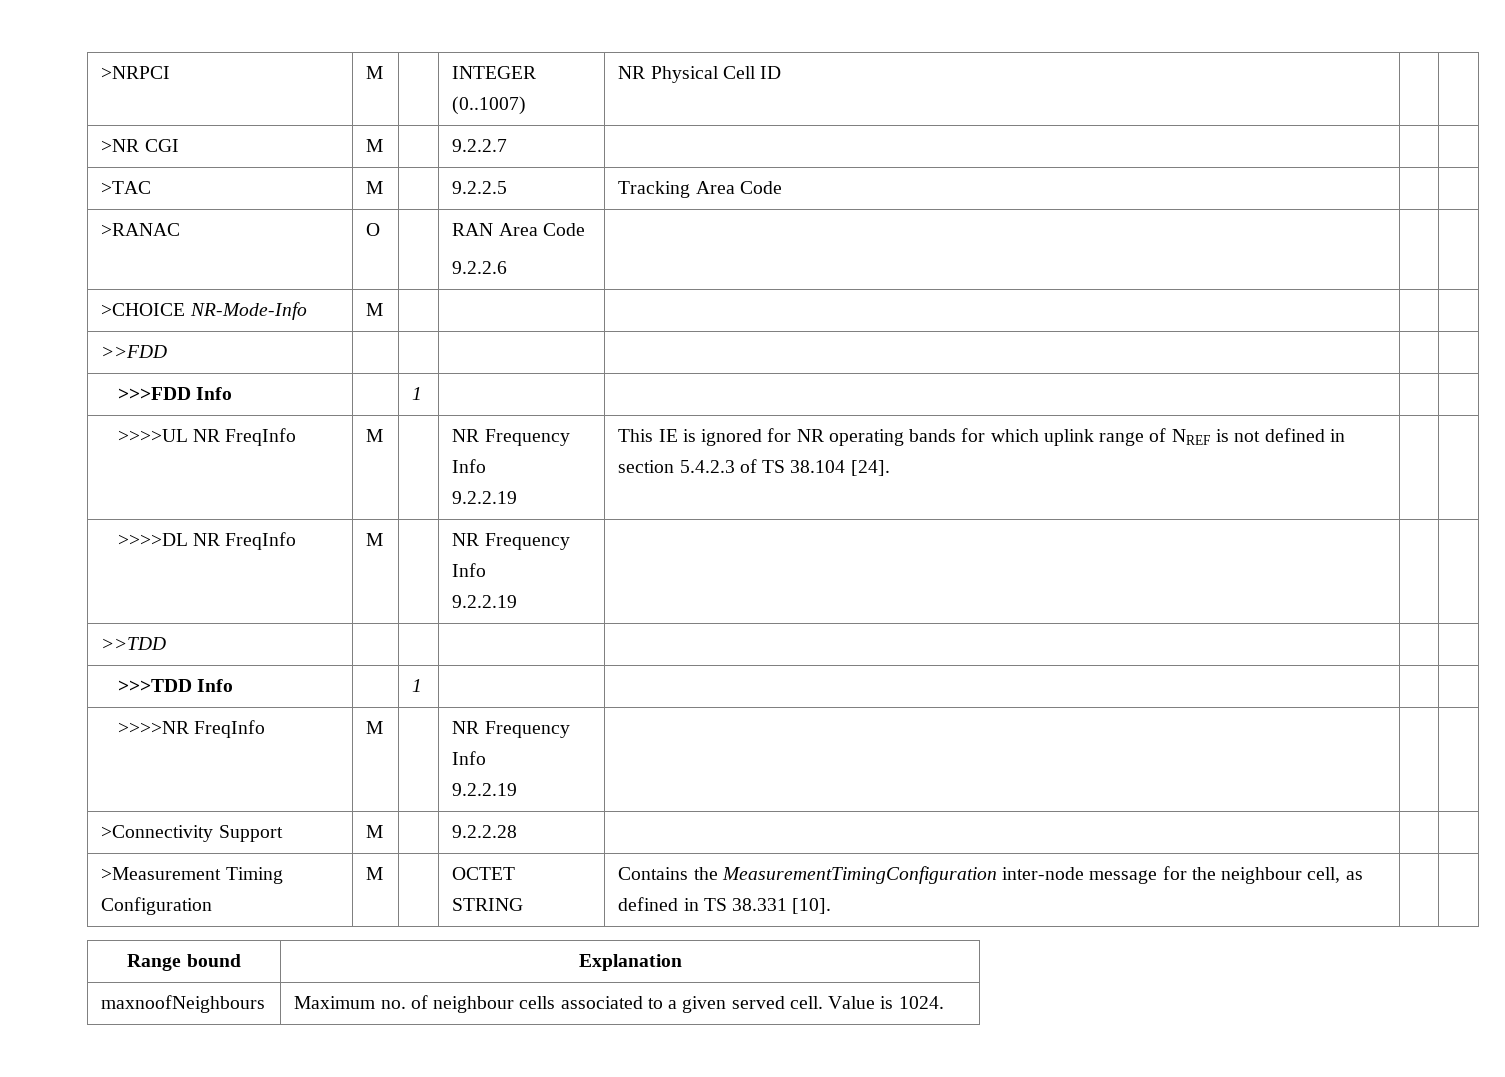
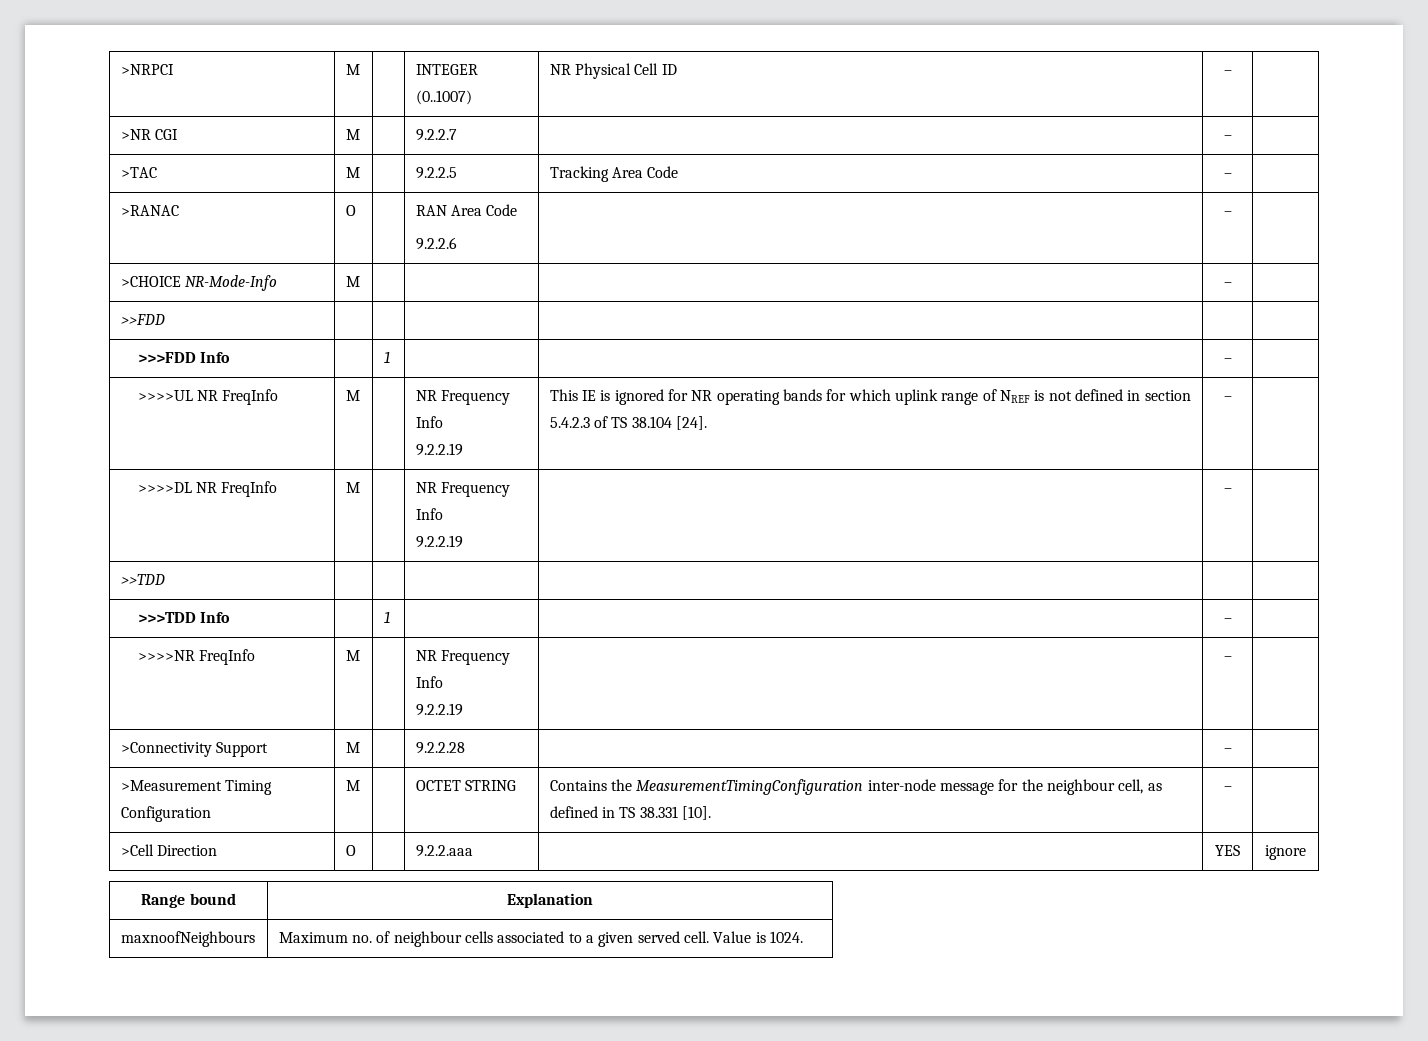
(782, 72) none -> [1223,70,1232,75] –
(508, 145) none -> [1223,135,1232,140] –
(782, 187) none -> [1223,173,1232,178] –
(508, 267) none -> [1223,211,1232,216] –
(384, 309) none -> [1223,282,1232,287] –
(423, 393) none -> [1223,358,1232,363] –
(890, 468) none -> [1223,396,1232,401] –
(518, 601) none -> [1223,488,1232,493] –
(423, 685) none -> [1223,618,1232,623] –
(518, 789) none -> [1223,656,1232,661] –
(518, 831) none -> [1223,748,1232,753] –
(832, 906) | -> [1223,786,1232,791] [120,844,218,856] [345,845,356,856] [415,845,473,857] [1215,845,1240,856] [1265,845,1306,860] – | // >Cell Direction | O | | 9.2.2.aaa | | YES | ignore

